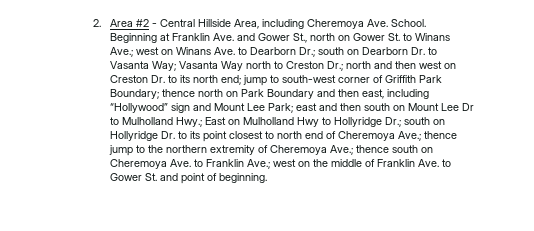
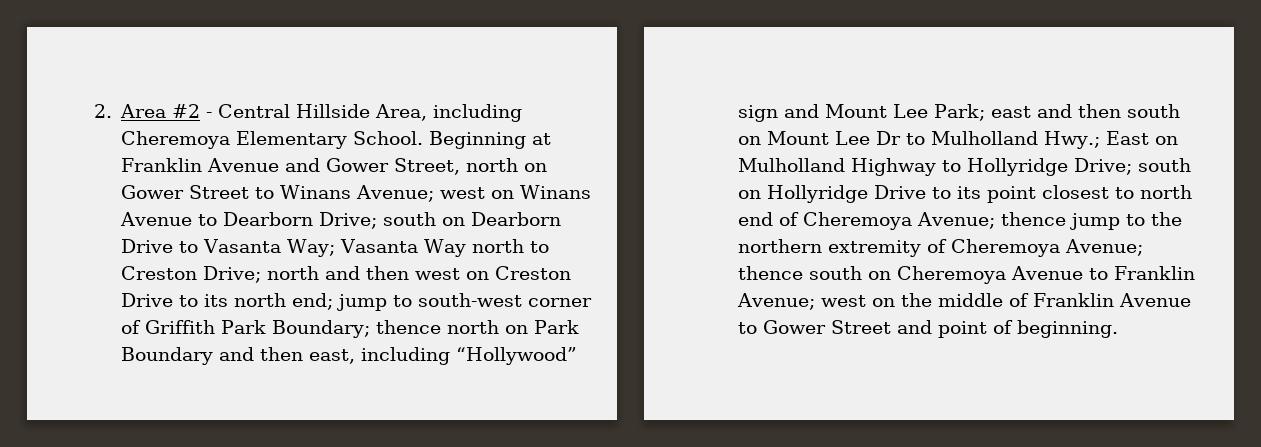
[367,19,389,27] Ave. -> [236,131,348,149] Elementary
[213,33,235,41] Ave. -> [207,158,280,172] Avenue
[293,33,308,43] St., -> [394,158,461,175] Street,
[388,33,401,41] St. -> [189,185,250,199] Street
[110,47,134,57] Ave.; -> [356,185,435,202] Avenue;
[214,47,236,55] Ave. -> [120,212,193,226] Avenue
[299,47,316,57] Dr.; -> [319,212,378,229] Drive;
[411,47,426,55] Dr. -> [121,239,174,253] Drive
[327,61,344,71] Dr.; -> [203,266,262,283] Drive;
[151,75,166,83] Dr. -> [121,293,174,307] Drive
[297,117,320,127] Hwy -> [851,158,937,176] Highway
[385,117,402,127] Dr.; -> [1074,158,1133,175] Drive;
[161,131,176,139] Dr. -> [874,185,927,199] Drive
[398,131,422,141] Ave.; -> [917,212,996,229] Avenue;
[330,145,354,155] Ave.; -> [1065,239,1144,256] Avenue;
[170,159,192,167] Ave. -> [1011,266,1084,280] Avenue
[247,159,271,169] Ave.; -> [737,293,816,310] Avenue;
[418,159,440,167] Ave. -> [1119,293,1192,307] Avenue
[145,173,158,181] St. -> [831,320,892,334] Street

